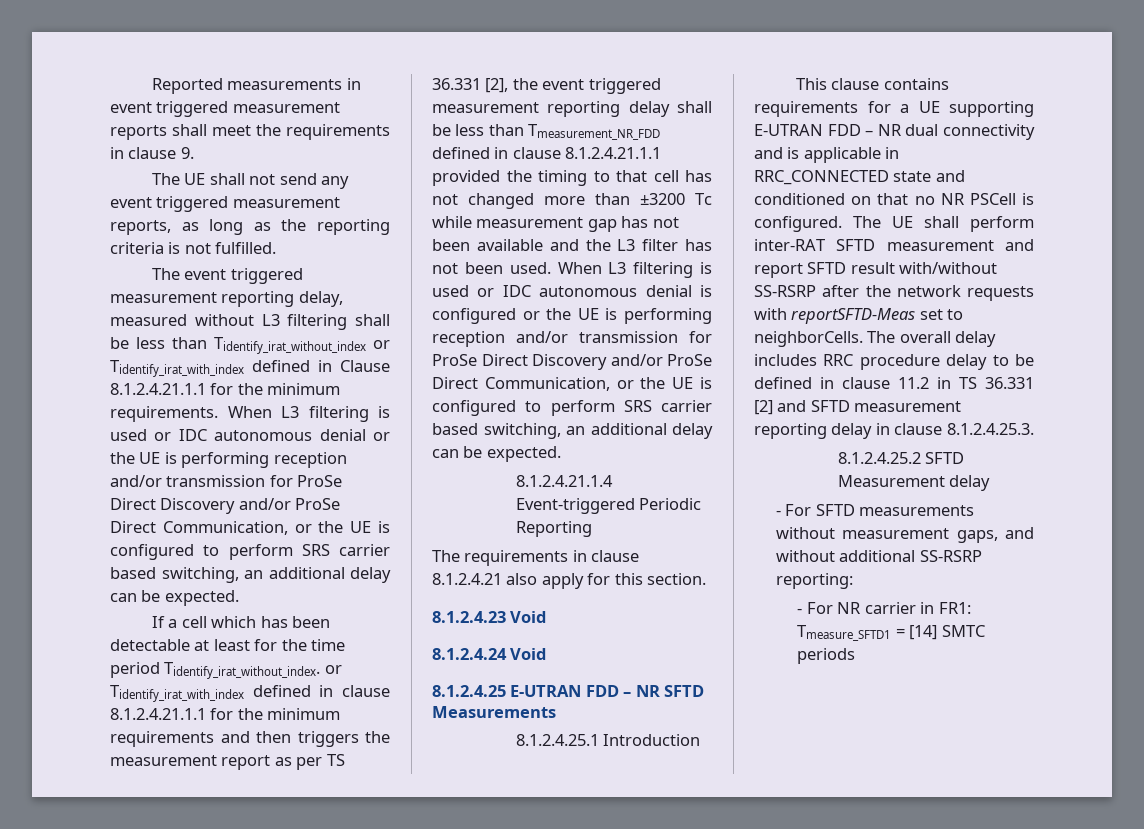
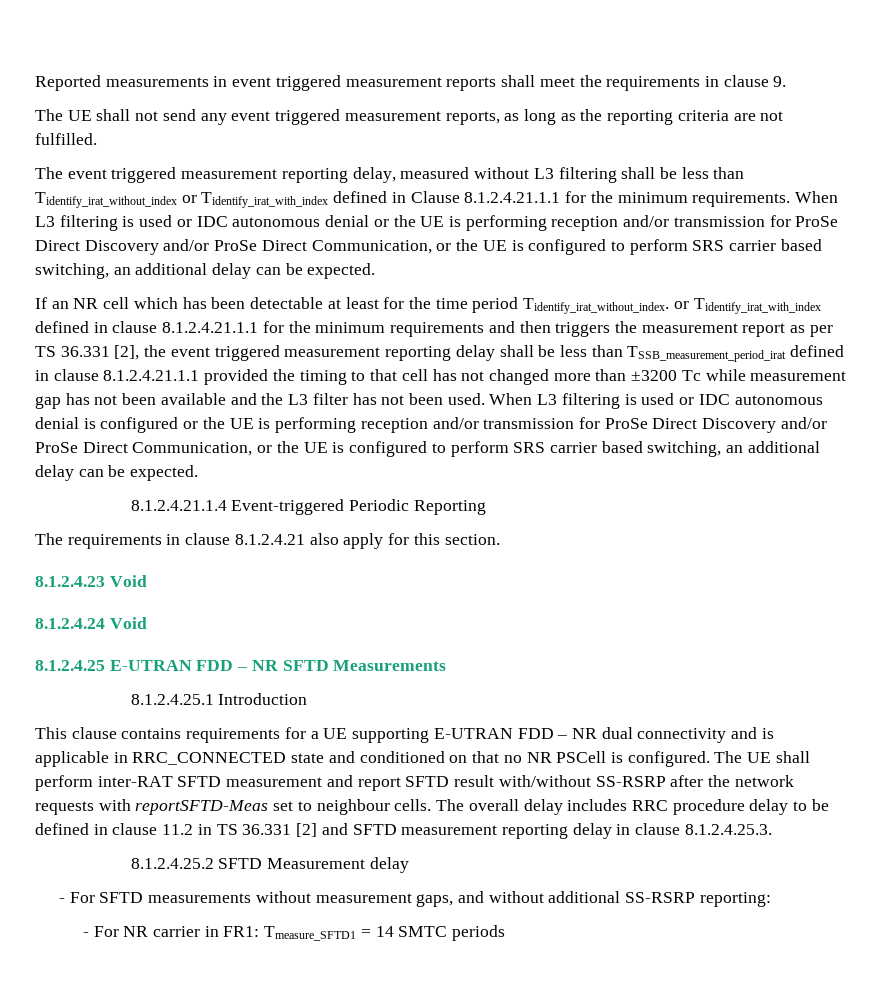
[168,242,181,254] is -> [733,113,756,121] are
[168,619,178,628] a -> [51,298,99,309] an NR
[528,124,661,140] Tmeasurement_NR_FDD -> [627,346,787,362] TSSB_measurement_period_irat
[754,331,863,347] neighborCells. -> [316,799,432,815] neighbour cells.
[909,625,938,640] [14] -> [375,926,394,937] 14

